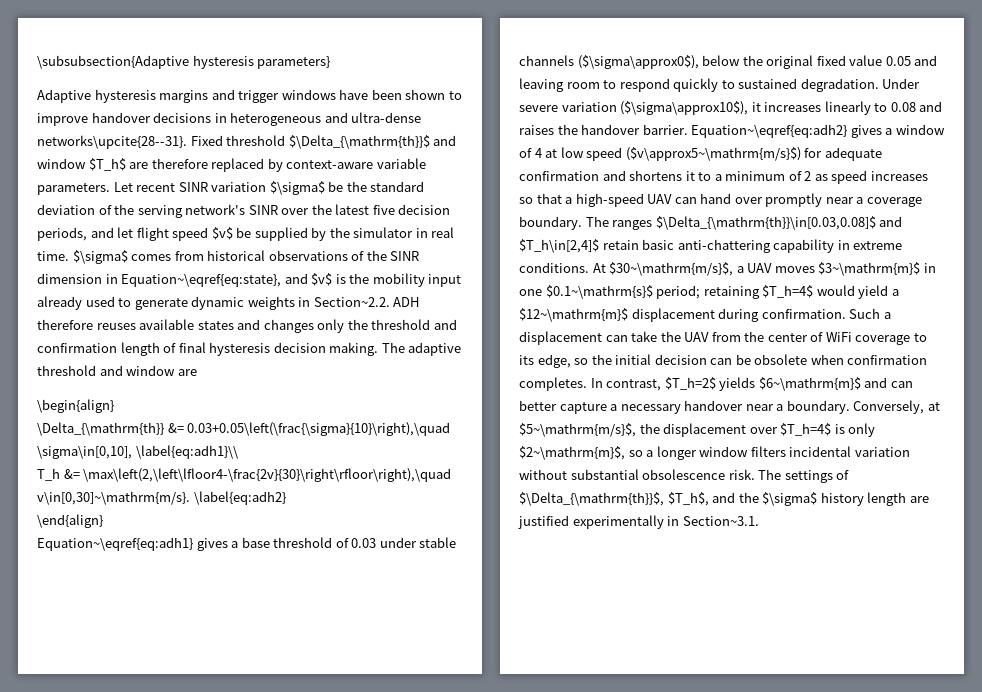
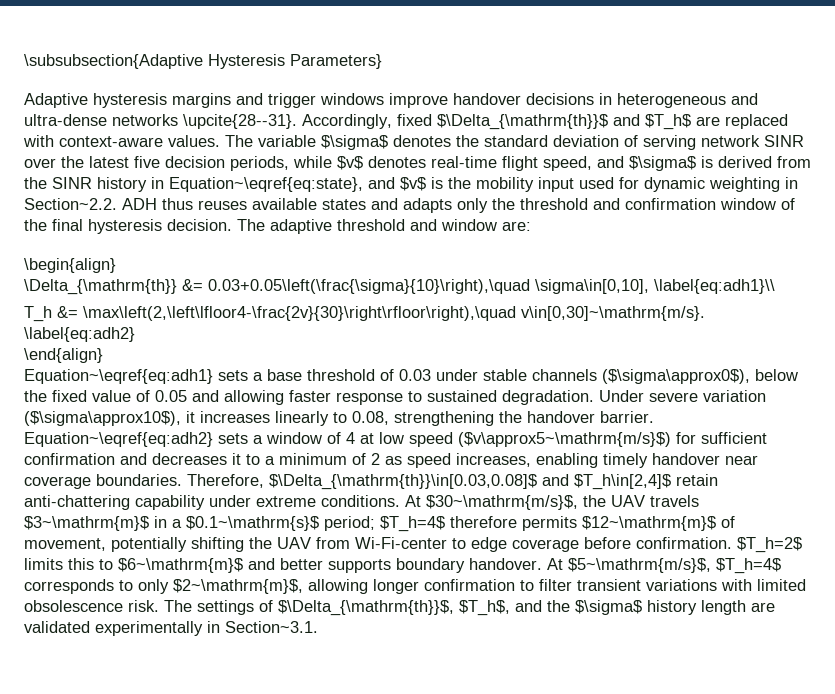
[192,55,331,69] hysteresis parameters} -> [208,54,382,69] Hysteresis Parameters}
[339,89,462,100] have been shown to -> (384, 99) none
[37,135,286,149] networks\upcite{28--31}. Fixed threshold -> [112,114,432,129] networks \upcite{28--31}. Accordingly, fixed
[37,158,86,169] window -> (640, 120) none
[151,158,426,172] [37,181,344,195] therefore replaced by context-aware variable parameters. Let recent SINR variation $\sigma$ be -> [725,114,788,129] [23,135,451,150] replaced with context-aware values. The variable $\sigma$ denotes
[114,204,246,218] the serving network's -> [643,135,760,150] serving network
[90,227,455,241] [37,250,365,264] and let flight speed $v$ be supplied by the simulator in real time. $\sigma$ comes from historical observations of -> [293,156,811,171] while $v$ denotes real-time flight speed, and $\sigma$ is derived from
[37,273,102,284] dimension -> [97,177,147,192] history
[37,296,295,310] already used to generate dynamic weights -> [579,177,780,192] used for dynamic weighting
[37,319,93,330] therefore -> [162,198,193,210] thus
[263,319,314,333] changes -> [403,198,452,213] adapts
[120,342,379,356] length of final hysteresis decision making. -> [720,198,795,210] [24,219,232,234] window of the final hysteresis decision.
[177,369,197,376] are -> [502,221,531,231] are:
[196,538,228,551] gives -> [218,370,248,381] sets
[766,55,814,69] original -> (47, 396) none
(883, 60) none -> [136,390,150,402] of
[519,78,719,92] leaving room to respond quickly -> [224,390,403,405] allowing faster response
[890,101,943,112] [519,125,554,135] 0.08 and raises -> [352,411,494,426] 0.08, strengthening
[850,125,882,138] gives -> [218,433,248,444] sets
[824,147,882,161] adequate -> [701,432,767,444] sufficient
[629,170,683,181] shortens -> [152,453,227,465] decreases
[870,171,928,181] [519,193,922,207] [519,216,653,230] increases so that a high-speed UAV can hand over promptly near a coverage boundary. The ranges -> [456,453,758,468] [24,474,264,489] increases, enabling timely handover near coverage boundaries. Therefore,
[642,239,675,250] basic -> (718, 480) none
[837,240,850,250] in -> [209,495,251,507] under
[736,263,815,273] a UAV moves -> [583,495,699,507] the UAV travels
[519,289,542,296] one -> [172,519,182,528] a
[703,285,899,299] [519,308,891,322] [519,331,927,345] [519,354,928,368] [519,377,913,391] [519,400,940,414] [519,423,876,437] [519,446,910,460] [519,469,639,480] retaining $T_h=4$ would yield a $12~\mathrm{m}$ displacement during confirmation. Such a displacement can take the UAV from the center of WiFi coverage to its edge, so the initial decision can be obsolete when confirmation completes. In contrast, $T_h=2$ yields $6~\mathrm{m}$ and can better capture a necessary handover near a boundary. Conversely, at $5~\mathrm{m/s}$, the displacement over $T_h=4$ is only $2~\mathrm{m}$, so a longer window filters incidental variation without substantial -> [380,516,735,532] [24,537,802,553] [24,558,781,574] [24,579,806,594] $T_h=4$ therefore permits $12~\mathrm{m}$ of movement, potentially shifting the UAV from Wi-Fi-center to edge coverage before confirmation. $T_h=2$ limits this to $6~\mathrm{m}$ and better supports boundary handover. At $5~\mathrm{m/s}$, $T_h=4$ corresponds to only $2~\mathrm{m}$, allowing longer confirmation to filter transient variations with limited
[518,515,569,529] justified -> [24,621,90,633] validated

